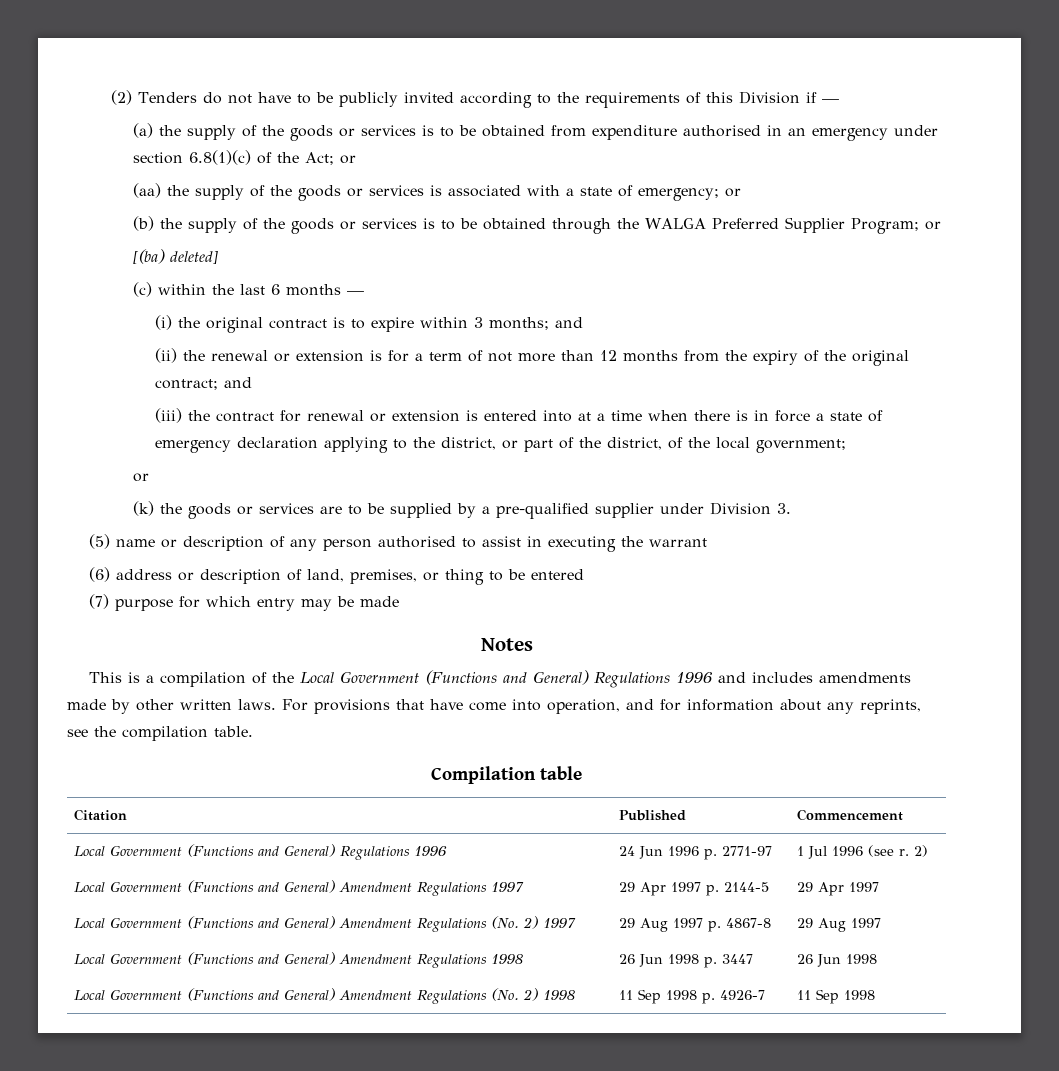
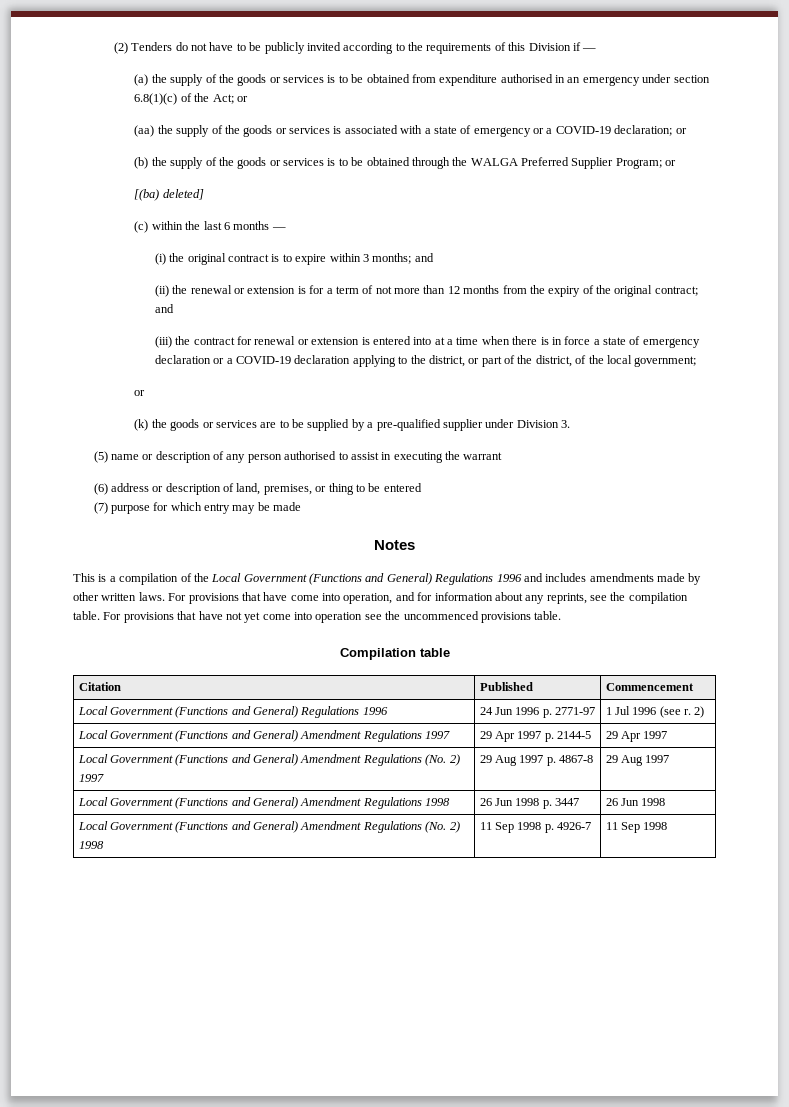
[637,188,719,201] emergency; -> [473,125,673,137] emergency or a COVID-19 declaration;
(318, 443) none -> [213,355,351,364] or a COVID-19 declaration
(253, 731) none -> [103,611,562,623] For provisions that have not yet come into operation see the uncommenced provisions table.

